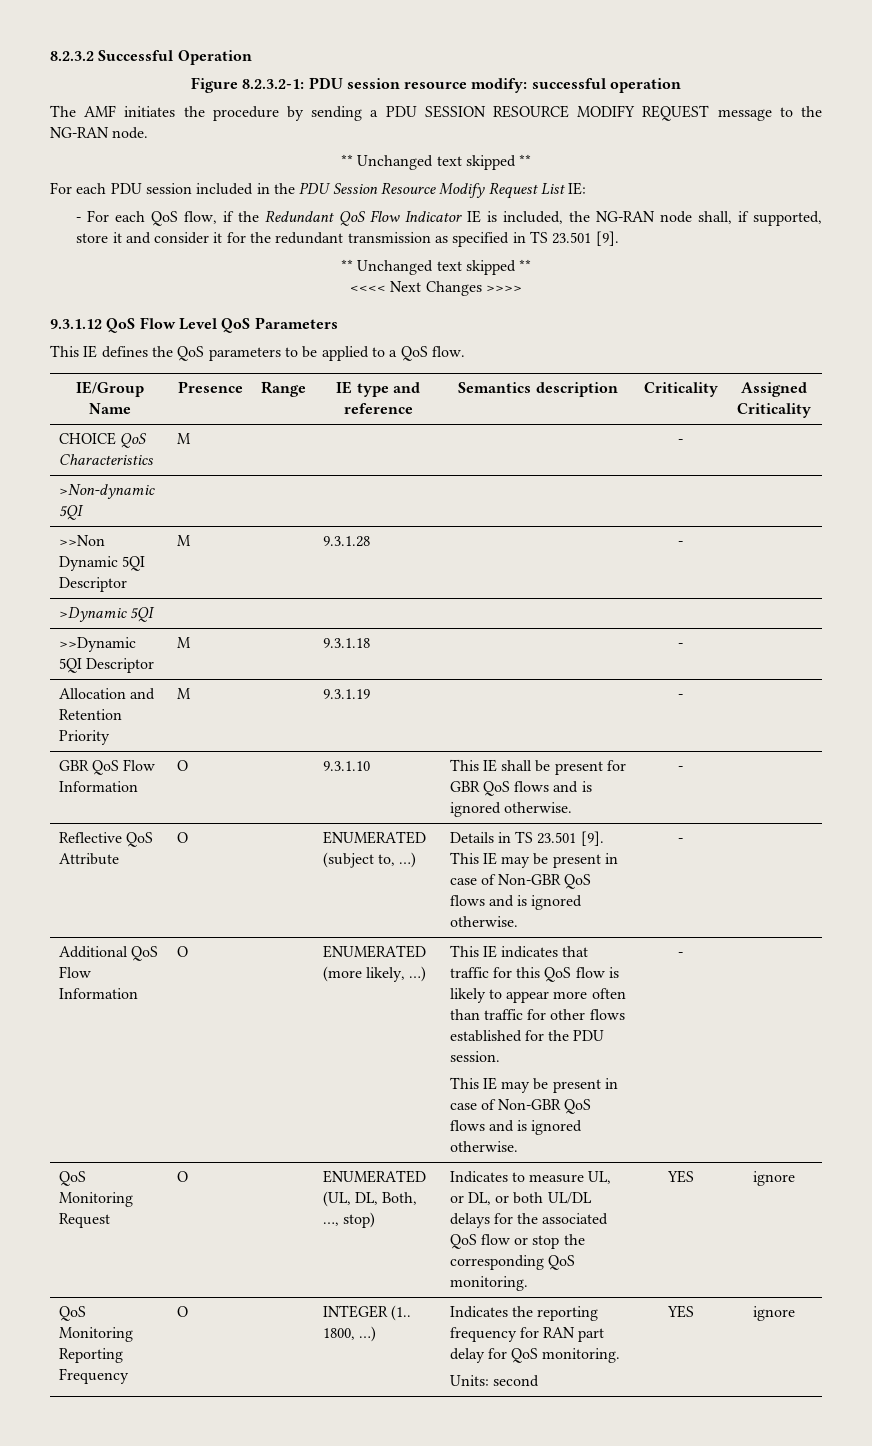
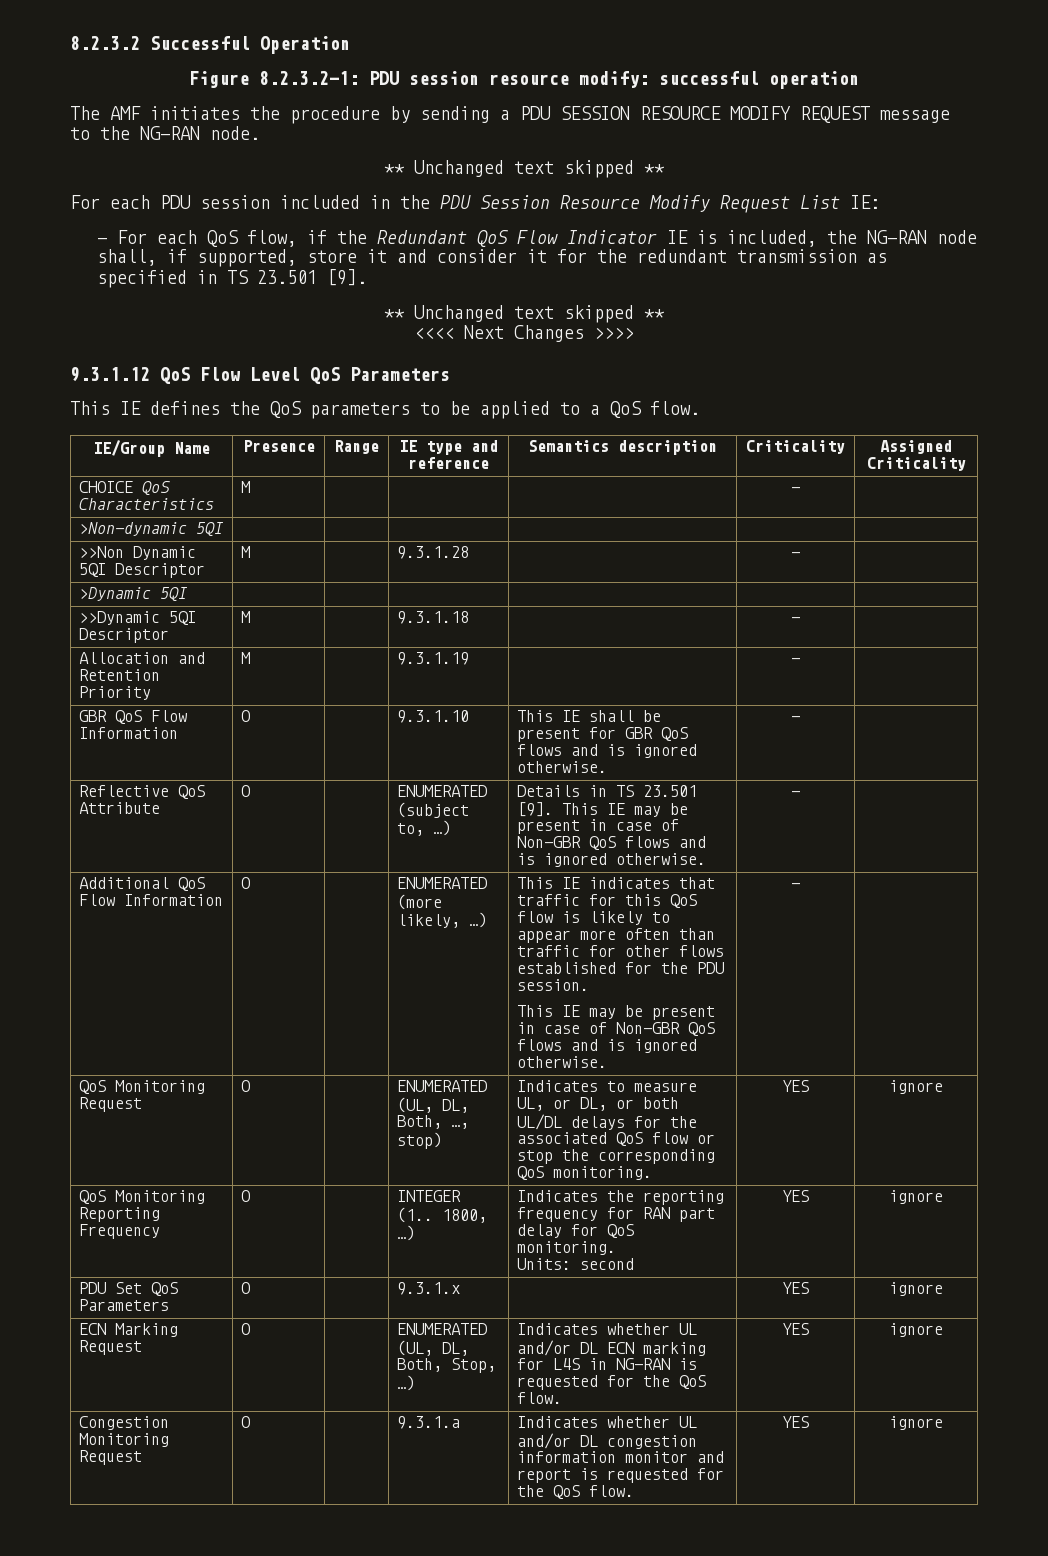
(795, 1313) none -> [79,1282,179,1296] [79,1299,170,1311] [241,1282,251,1294] [397,1282,461,1295] [782,1282,809,1294] [889,1282,943,1296] [79,1323,179,1337] [79,1340,143,1355] [241,1323,251,1335] [397,1323,488,1335] [397,1340,470,1356] [397,1358,497,1373] [397,1375,416,1391] [517,1323,698,1335] [517,1340,707,1356] [517,1358,698,1370] [517,1375,707,1390] [517,1392,563,1404] [782,1323,809,1335] [889,1323,943,1337] [79,1416,170,1430] [79,1433,170,1447] [79,1450,143,1465] [241,1416,251,1428] [397,1416,461,1429] [517,1416,698,1428] [517,1433,698,1449] [517,1451,725,1463] [517,1468,725,1483] [517,1485,635,1499] [782,1416,809,1428] [889,1416,943,1430] // PDU Set QoS Parameters | O | | 9.3.1.x | | YES | ignore // ECN Marking Request | O | | ENUMERATED (UL, DL, Both, Stop, …) | Indicates whether UL and/or DL ECN marking for L4S in NG-RAN is requested for the QoS flow. | YES | ignore // Congestion Monitoring Request | O | | 9.3.1.a | Indicates whether UL and/or DL congestion information monitor and report is requested for the QoS flow. | YES | ignore

